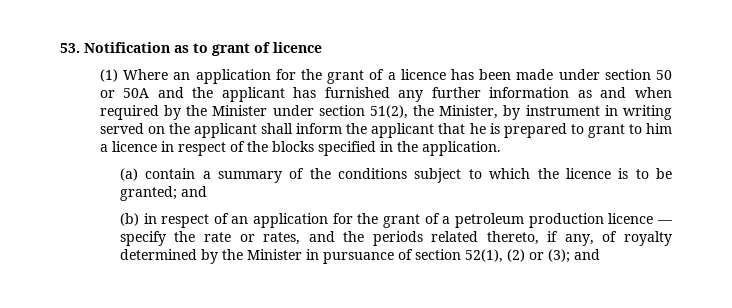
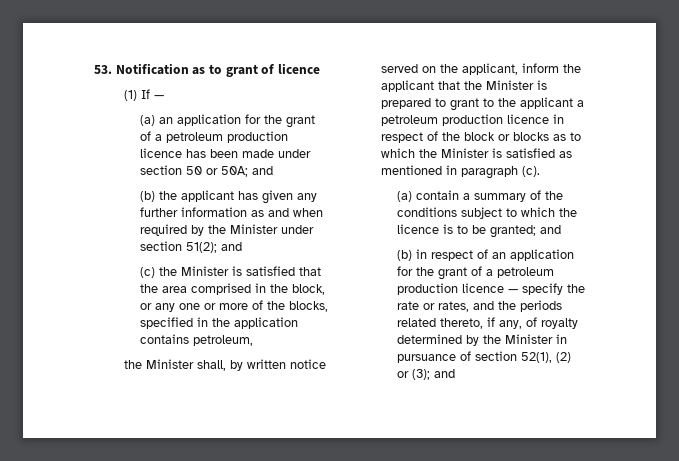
[123,69,396,84] Where an application for the grant of a -> [141,89,165,99] [139,114,315,128] [139,131,288,143] If — // (a) an application for the grant of a petroleum production
[123,87,184,98] 50A and -> [220,166,273,177] [139,191,155,202] 50A; and // (b)
[324,87,390,98] furnished -> [261,190,293,204] given
[369,105,672,120] 51(2), the Minister, by instrument in writing -> [185,242,242,253] [139,266,321,278] [139,283,325,295] [139,300,328,312] [139,317,298,329] [139,334,253,346] [124,359,327,371] 51(2); and // (c) the Minister is satisfied that the area comprised in the block, or any one or more of the blocks, specified in the application contains petroleum, // the Minister shall, by written notice
[194,123,294,138] applicant shall -> [462,63,519,75] applicant,
[469,123,486,134] he -> [464,80,535,90] the Minister
[646,123,672,134] [99,144,108,152] him a -> [498,97,585,109] [381,114,504,126] the applicant a petroleum production
[271,141,501,156] blocks specified in the application. -> [464,132,582,141] [381,148,573,158] [381,165,541,179] block or blocks as to which the Minister is satisfied as mentioned in paragraph (c).

